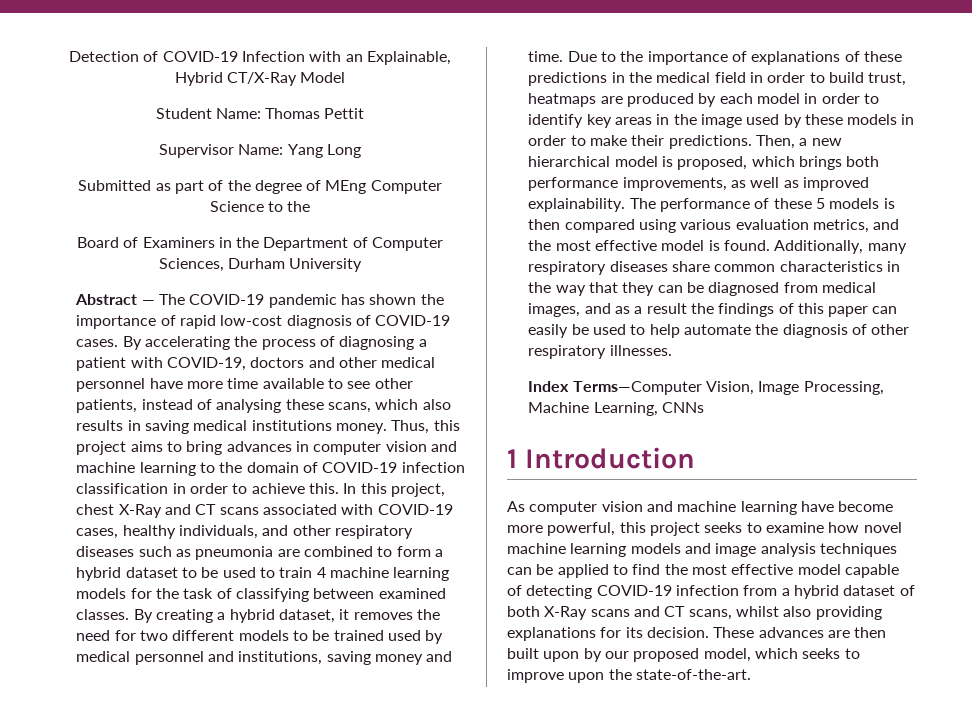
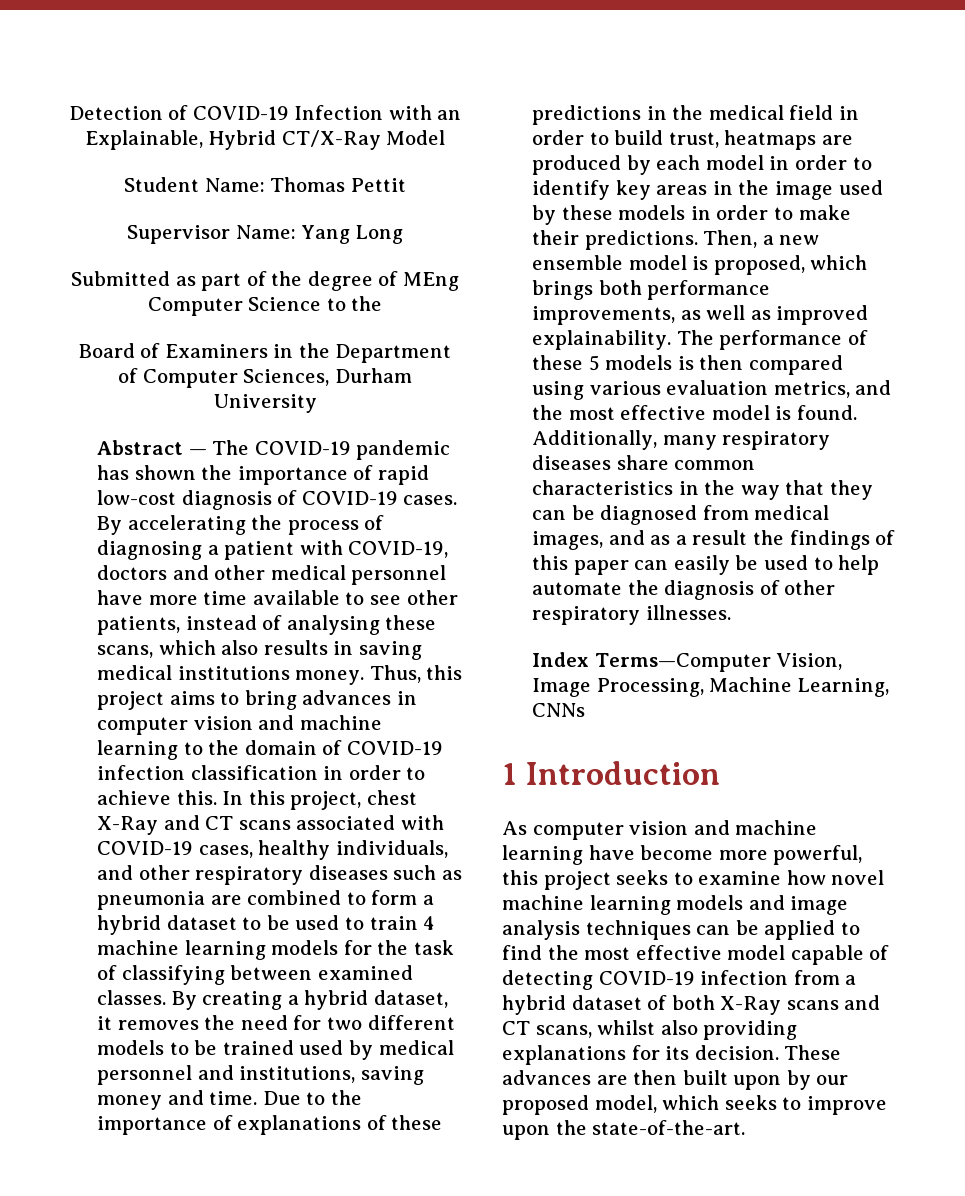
[528,156,611,167] hierarchical -> [532,255,624,270] ensemble

